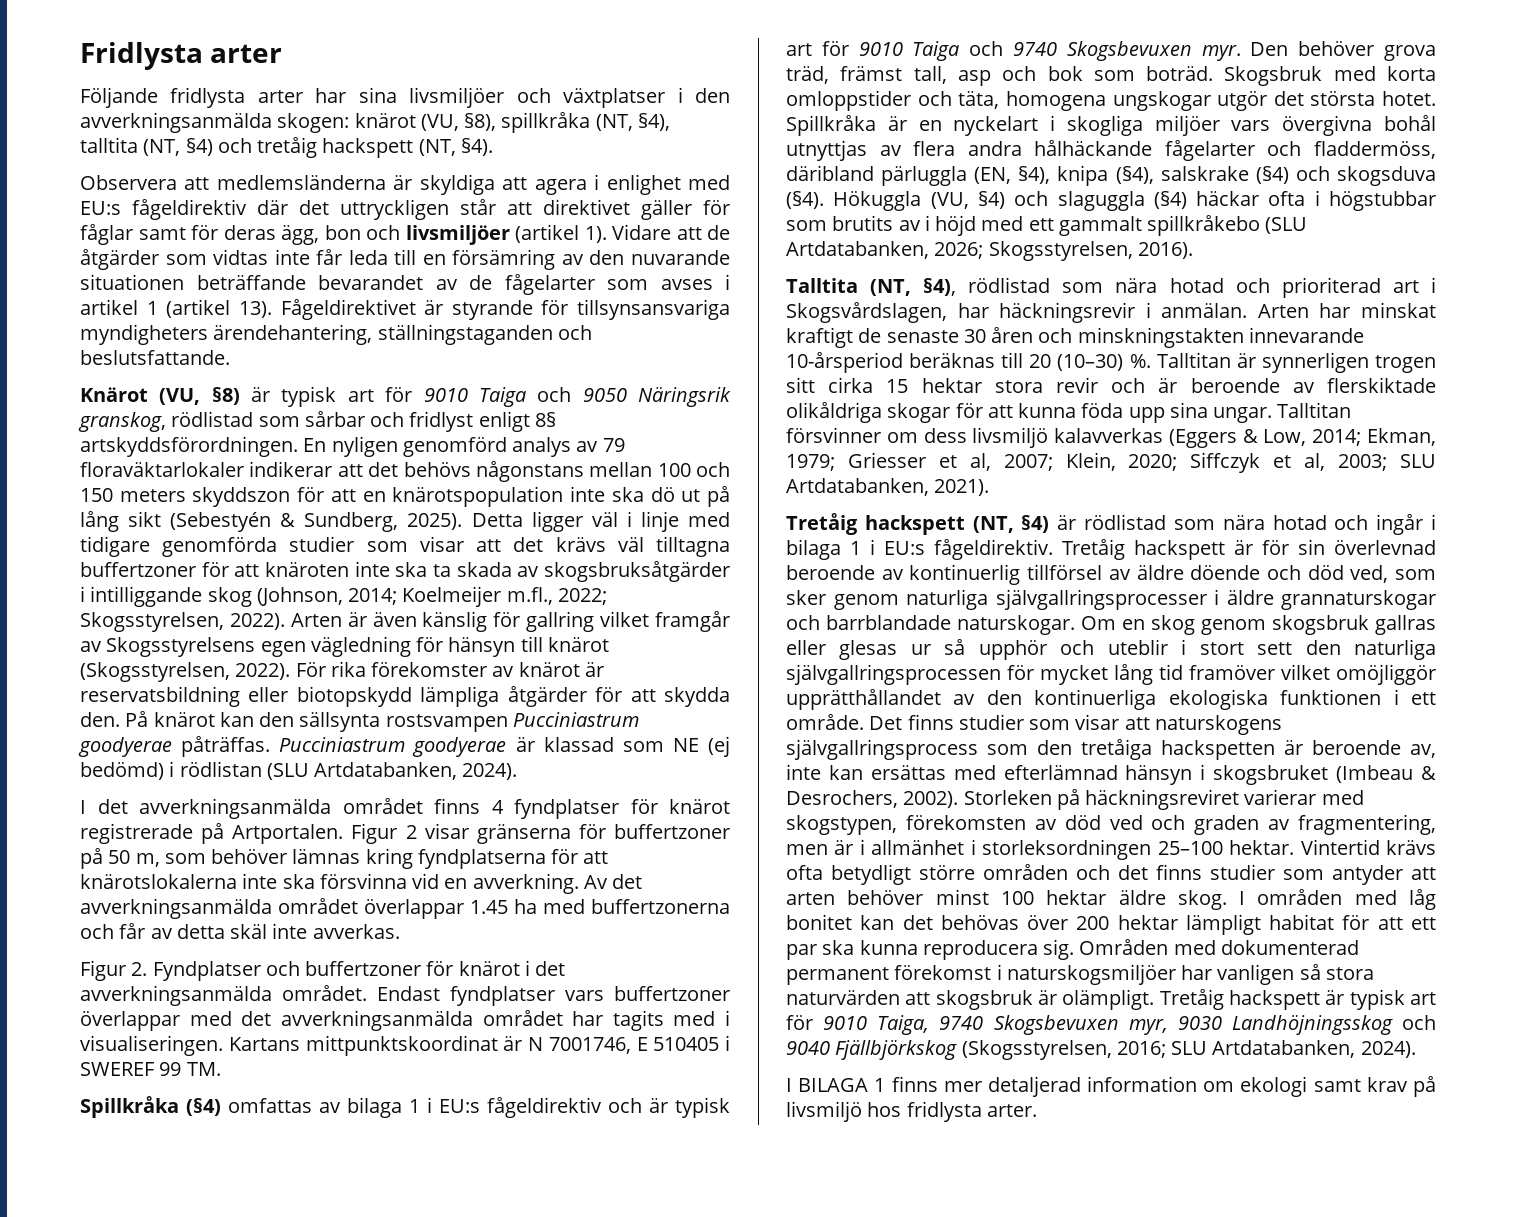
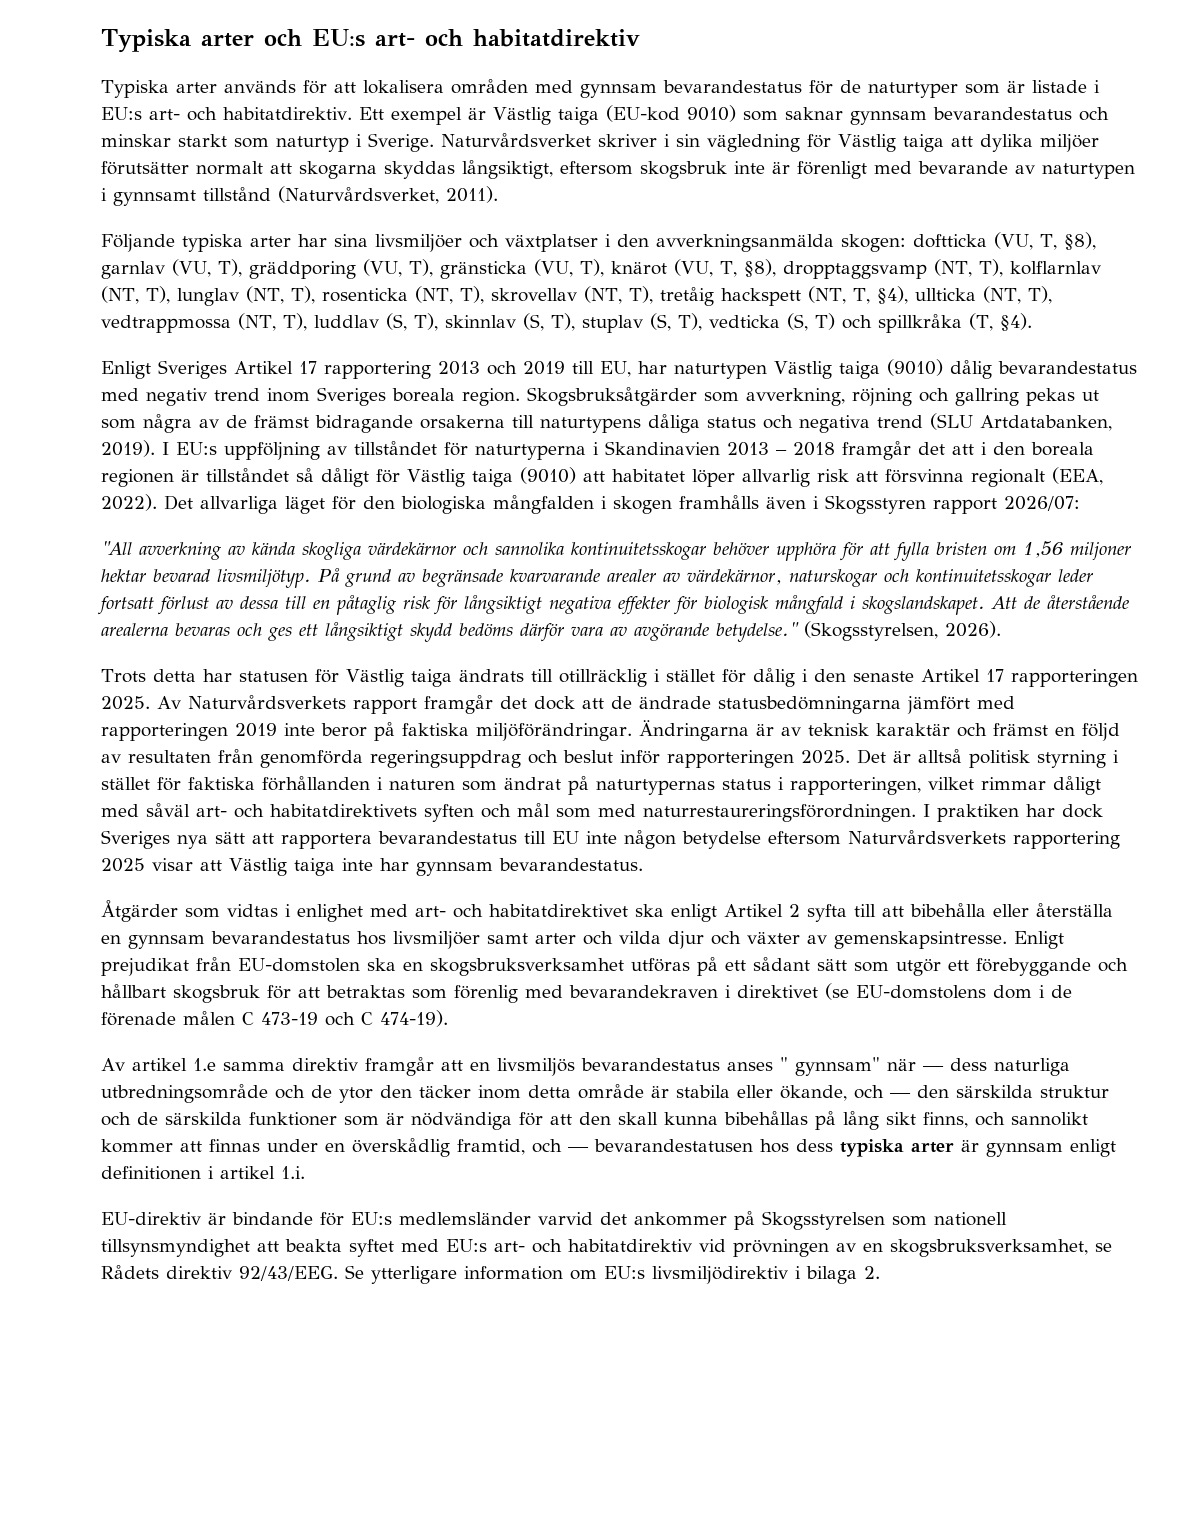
[80,42,283,70] Fridlysta arter -> [101,29,640,53] [101,79,1100,98] [101,105,1109,125] [101,133,1099,152] [101,160,1135,179] [101,186,498,206] Typiska arter och EU:s art- och habitatdirektiv // Typiska arter används för att lokalisera områden med gynnsam bevarandestatus för de naturtyper som är listade i EU:s art- och habitatdirektiv. Ett exempel är Västlig taiga (EU-kod 9010) som saknar gynnsam bevarandestatus och minskar starkt som naturtyp i Sverige. Naturvårdsverket skriver i sin vägledning för Västlig taiga att dylika miljöer förutsätter normalt att skogarna skyddas långsiktigt, eftersom skogsbruk inte är förenligt med bevarande av naturtypen i gynnsamt tillstånd (Naturvårdsverket, 2011).
[170,87,246,108] fridlysta -> [182,234,243,252] typiska
[354,112,670,133] [80,137,493,158] [80,174,731,195] [80,199,730,220] [80,224,730,245] [80,249,731,270] [80,274,730,295] [80,299,730,320] [80,324,592,345] [80,350,230,365] [80,386,731,407] [78,411,556,432] [80,436,625,457] [80,461,730,482] [80,486,731,507] [80,511,731,532] [80,536,730,557] [80,561,731,582] [80,586,607,607] [80,611,731,632] [80,636,609,657] [80,661,604,682] [80,686,730,707] [80,711,639,732] [78,736,730,757] [80,761,518,780] [80,798,730,819] [80,823,730,844] [80,848,609,869] [80,873,643,894] [80,898,730,919] [80,923,400,939] [80,960,566,981] [80,985,730,1006] [80,1010,730,1031] [80,1035,730,1056] [80,1062,221,1076] [80,1096,730,1118] [786,41,1436,61] [786,66,1436,86] [786,90,1436,111] [786,115,1436,136] [786,140,1436,161] [786,165,1436,186] [786,190,1436,211] [786,215,1308,236] [786,241,1193,261] [786,277,1436,298] [786,302,1436,323] [786,327,1364,348] [786,352,1436,373] [786,377,1436,393] [786,402,1352,423] [786,427,1436,448] [786,452,1436,473] [786,478,990,496] [786,513,1437,535] [786,539,1436,560] [786,564,1436,585] [786,589,1436,610] [786,615,1436,635] [786,639,1436,660] [786,664,1436,685] [786,689,1436,710] [786,714,1282,735] [786,739,1437,760] [786,764,1436,785] [786,789,1364,810] [786,814,1436,835] [786,839,1436,860] [786,864,1436,885] [786,889,1436,910] [786,914,1436,935] [786,939,1359,960] [786,964,1374,985] [786,989,1436,1010] [786,1015,1436,1035] [786,1040,1416,1060] [786,1076,1436,1097] [786,1101,1037,1122] knärot (VU, §8), spillkråka (NT, §4), talltita (NT, §4) och tretåig hackspett (NT, §4). // Observera att medlemsländerna är skyldiga att agera i enlighet med EU:s fågeldirektiv där det uttryckligen står att direktivet gäller för fåglar samt för deras ägg, bon och livsmiljöer (artikel 1). Vidare att de åtgärder som vidtas inte får leda till en försämring av den nuvarande situationen beträffande bevarandet av de fågelarter som avses i artikel 1 (artikel 13). Fågeldirektivet är styrande för tillsynsansvariga myndigheters ärendehantering, ställningstaganden och beslutsfattande. // Knärot (VU, §8) är typisk art för 9010 Taiga och 9050 Näringsrik granskog, rödlistad som sårbar och fridlyst enligt 8§ artskyddsförordningen. En nyligen genomförd analys av 79 floraväktarlokaler indikerar att det behövs någonstans mellan 100 och 150 meters skyddszon för att en knärotspopulation inte ska dö ut på lång sikt (Sebestyén & Sundberg, 2025). Detta ligger väl i linje med tidigare genomförda studier som visar att det krävs väl tilltagna buffertzoner för att knäroten inte ska ta skada av skogsbruksåtgärder i intilliggande skog (Johnson, 2014; Koelmeijer m.fl., 2022; Skogsstyrelsen, 2022). Arten är även känslig för gallring vilket framgår av Skogsstyrelsens egen vägledning för hänsyn till knärot (Skogsstyrelsen, 2022). För rika förekomster av knärot är reservatsbildning eller biotopskydd lämpliga åtgärder för att skydda den. På knärot kan den sällsynta rostsvampen Pucciniastrum goodyerae påträffas. Pucciniastrum goodyerae är klassad som NE (ej bedömd) i rödlistan (SLU Artdatabanken, 2024). // I det avverkningsanmälda området finns 4 fyndplatser för knärot registrerade på Artportalen. Figur 2 visar gränserna för buffertzoner på 50 m, som behöver lämnas kring fyndplatserna för att knärotslokalerna inte ska försvinna vid en avverkning. Av det avverkningsanmälda området överlappar 1.45 ha med buffertzonerna och får av detta skäl inte avverkas. // Figur 2. Fyndplatser och buffertzoner för knärot i det avverkningsanmälda området. Endast fyndplatser vars buffertzoner överlappar med det avverkningsanmälda området har tagits med i visualiseringen. Kartans mittpunktskoordinat är N 7001746, E 510405 i SWEREF 99 TM. // Spillkråka (§4) omfattas av bilaga 1 i EU:s fågeldirektiv och är typisk art för 9010 Taiga och 9740 Skogsbevuxen myr. Den behöver grova träd, främst tall, asp och bok som boträd. Skogsbruk med korta omloppstider och täta, homogena ungskogar utgör det största hotet. Spillkråka är en nyckelart i skogliga miljöer vars övergivna bohål utnyttjas av flera andra hålhäckande fågelarter och fladdermöss, däribland pärluggla (EN, §4), knipa (§4), salskrake (§4) och skogsduva (§4). Hökuggla (VU, §4) och slaguggla (§4) häckar ofta i högstubbar som brutits av i höjd med ett gammalt spillkråkebo (SLU Artdatabanken, 2026; Skogsstyrelsen, 2016). // Talltita (NT, §4), rödlistad som nära hotad och prioriterad art i Skogsvårdslagen, har häckningsrevir i anmälan. Arten har minskat kraftigt de senaste 30 åren och minskningstakten innevarande 10-årsperiod beräknas till 20 (10–30) %. Talltitan är synnerligen trogen sitt cirka 15 hektar stora revir och är beroende av flerskiktade olikåldriga skogar för att kunna föda upp sina ungar. Talltitan försvinner om dess livsmiljö kalavverkas (Eggers & Low, 2014; Ekman, 1979; Griesser et al, 2007; Klein, 2020; Siffczyk et al, 2003; SLU Artdatabanken, 2021). // Tretåig hackspett (NT, §4) är rödlistad som nära hotad och ingår i bilaga 1 i EU:s fågeldirektiv. Tretåig hackspett är för sin överlevnad beroende av kontinuerlig tillförsel av äldre döende och död ved, som sker genom naturliga självgallringsprocesser i äldre grannaturskogar och barrblandade naturskogar. Om en skog genom skogsbruk gallras eller glesas ur så upphör och uteblir i stort sett den naturliga självgallringsprocessen för mycket lång tid framöver vilket omöjliggör upprätthållandet av den kontinuerliga ekologiska funktionen i ett område. Det finns studier som visar att naturskogens självgallringsprocess som den tretåiga hackspetten är beroende av, inte kan ersättas med efterlämnad hänsyn i skogsbruket (Imbeau & Desrochers, 2002). Storleken på häckningsreviret varierar med skogstypen, förekomsten av död ved och graden av fragmentering, men är i allmänhet i storleksordningen 25–100 hektar. Vintertid krävs ofta betydligt större områden och det finns studier som antyder att arten behöver minst 100 hektar äldre skog. I områden med låg bonitet kan det behövas över 200 hektar lämpligt habitat för att ett par ska kunna reproducera sig. Områden med dokumenterad permanent förekomst i naturskogsmiljöer har vanligen så stora naturvärden att skogsbruk är olämpligt. Tretåig hackspett är typisk art för 9010 Taiga, 9740 Skogsbevuxen myr, 9030 Landhöjningsskog och 9040 Fjällbjörkskog (Skogsstyrelsen, 2016; SLU Artdatabanken, 2024). // I BILAGA 1 finns mer detaljerad information om ekologi samt krav på livsmiljö hos fridlysta arter. -> [913,232,1096,250] [101,259,1101,279] [101,286,1052,306] [101,313,1032,333] [101,359,1137,379] [101,387,1099,406] [101,413,1112,433] [101,440,1094,460] [101,467,1103,487] [101,494,1080,514] [101,541,1132,561] [101,568,1094,588] [98,595,1129,615] [101,621,1001,642] [101,668,1138,687] [101,695,1015,714] [101,720,1120,741] [101,749,1119,768] [101,776,1101,795] [101,803,1103,822] [101,830,1120,849] [101,858,643,876] [101,900,1113,922] [101,931,1064,949] [101,957,1128,976] [101,983,1072,1003] [101,1010,448,1027] [101,1057,1070,1076] [101,1084,1109,1103] [101,1111,1088,1130] [101,1138,1116,1157] [101,1166,305,1180] [101,1211,1007,1230] [101,1239,1112,1257] [101,1265,880,1284] doftticka (VU, T, §8), garnlav (VU, T), gräddporing (VU, T), gränsticka (VU, T), knärot (VU, T, §8), dropptaggsvamp (NT, T), kolflarnlav (NT, T), lunglav (NT, T), rosenticka (NT, T), skrovellav (NT, T), tretåig hackspett (NT, T, §4), ullticka (NT, T), vedtrappmossa (NT, T), luddlav (S, T), skinnlav (S, T), stuplav (S, T), vedticka (S, T) och spillkråka (T, §4). // Enligt Sveriges Artikel 17 rapportering 2013 och 2019 till EU, har naturtypen Västlig taiga (9010) dålig bevarandestatus med negativ trend inom Sveriges boreala region. Skogsbruksåtgärder som avverkning, röjning och gallring pekas ut som några av de främst bidragande orsakerna till naturtypens dåliga status och negativa trend (SLU Artdatabanken, 2019). I EU:s uppföljning av tillståndet för naturtyperna i Skandinavien 2013 – 2018 framgår det att i den boreala regionen är tillståndet så dåligt för Västlig taiga (9010) att habitatet löper allvarlig risk att försvinna regionalt (EEA, 2022). Det allvarliga läget för den biologiska mångfalden i skogen framhålls även i Skogsstyren rapport 2026/07: // "All avverkning av kända skogliga värdekärnor och sannolika kontinuitetsskogar behöver upphöra för att fylla bristen om 1,56 miljoner hektar bevarad livsmiljötyp. På grund av begränsade kvarvarande arealer av värdekärnor, naturskogar och kontinuitetsskogar leder fortsatt förlust av dessa till en påtaglig risk för långsiktigt negativa effekter för biologisk mångfald i skogslandskapet. Att de återstående arealerna bevaras och ges ett långsiktigt skydd bedöms därför vara av avgörande betydelse." (Skogsstyrelsen, 2026). // Trots detta har statusen för Västlig taiga ändrats till otillräcklig i stället för dålig i den senaste Artikel 17 rapporteringen 2025. Av Naturvårdsverkets rapport framgår det dock att de ändrade statusbedömningarna jämfört med rapporteringen 2019 inte beror på faktiska miljöförändringar. Ändringarna är av teknisk karaktär och främst en följd av resultaten från genomförda regeringsuppdrag och beslut inför rapporteringen 2025. Det är alltså politisk styrning i stället för faktiska förhållanden i naturen som ändrat på naturtypernas status i rapporteringen, vilket rimmar dåligt med såväl art- och habitatdirektivets syften och mål som med naturrestaureringsförordningen. I praktiken har dock Sveriges nya sätt att rapportera bevarandestatus till EU inte någon betydelse eftersom Naturvårdsverkets rapportering 2025 visar att Västlig taiga inte har gynnsam bevarandestatus. // Åtgärder som vidtas i enlighet med art- och habitatdirektivet ska enligt Artikel 2 syfta till att bibehålla eller återställa en gynnsam bevarandestatus hos livsmiljöer samt arter och vilda djur och växter av gemenskapsintresse. Enligt prejudikat från EU-domstolen ska en skogsbruksverksamhet utföras på ett sådant sätt som utgör ett förebyggande och hållbart skogsbruk för att betraktas som förenlig med bevarandekraven i direktivet (se EU-domstolens dom i de förenade målen C 473-19 och C 474-19). // Av artikel 1.e samma direktiv framgår att en livsmiljös bevarandestatus anses " gynnsam" när — dess naturliga utbredningsområde och de ytor den täcker inom detta område är stabila eller ökande, och — den särskilda struktur och de särskilda funktioner som är nödvändiga för att den skall kunna bibehållas på lång sikt finns, och sannolikt kommer att finnas under en överskådlig framtid, och — bevarandestatusen hos dess typiska arter är gynnsam enligt definitionen i artikel 1.i. // EU-direktiv är bindande för EU:s medlemsländer varvid det ankommer på Skogsstyrelsen som nationell tillsynsmyndighet att beakta syftet med EU:s art- och habitatdirektiv vid prövningen av en skogsbruksverksamhet, se Rådets direktiv 92/43/EEG. Se ytterligare information om EU:s livsmiljödirektiv i bilaga 2.

